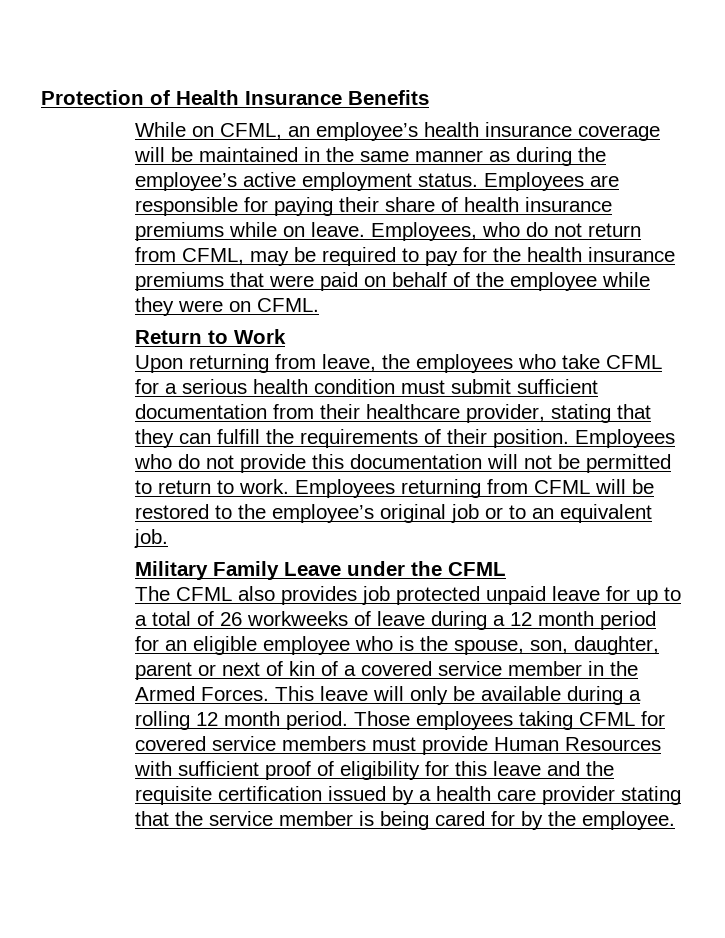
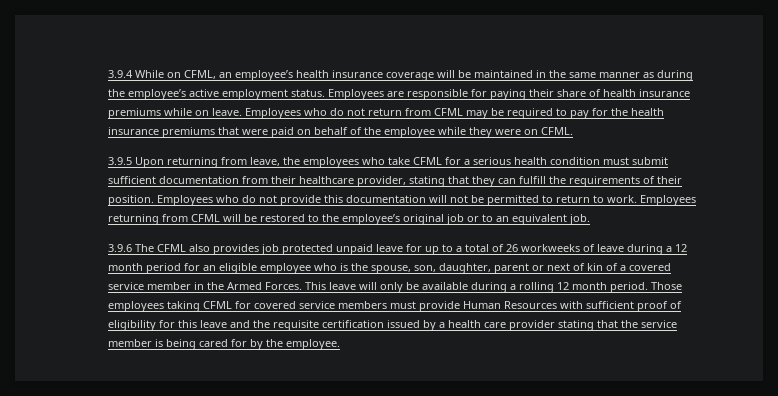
[41,90,429,105] Protection of Health Insurance Benefits // -> [108,70,134,78] 3.9.4
[370,222,477,241] Employees, -> [245,108,302,119] Employees
[181,248,244,265] CFML, -> [434,108,464,116] CFML
[134,329,286,344] Return to Work // -> [108,157,133,165] 3.9.5
[134,561,506,580] Military Family Leave under the CFML // -> [108,244,133,252] 3.9.6

